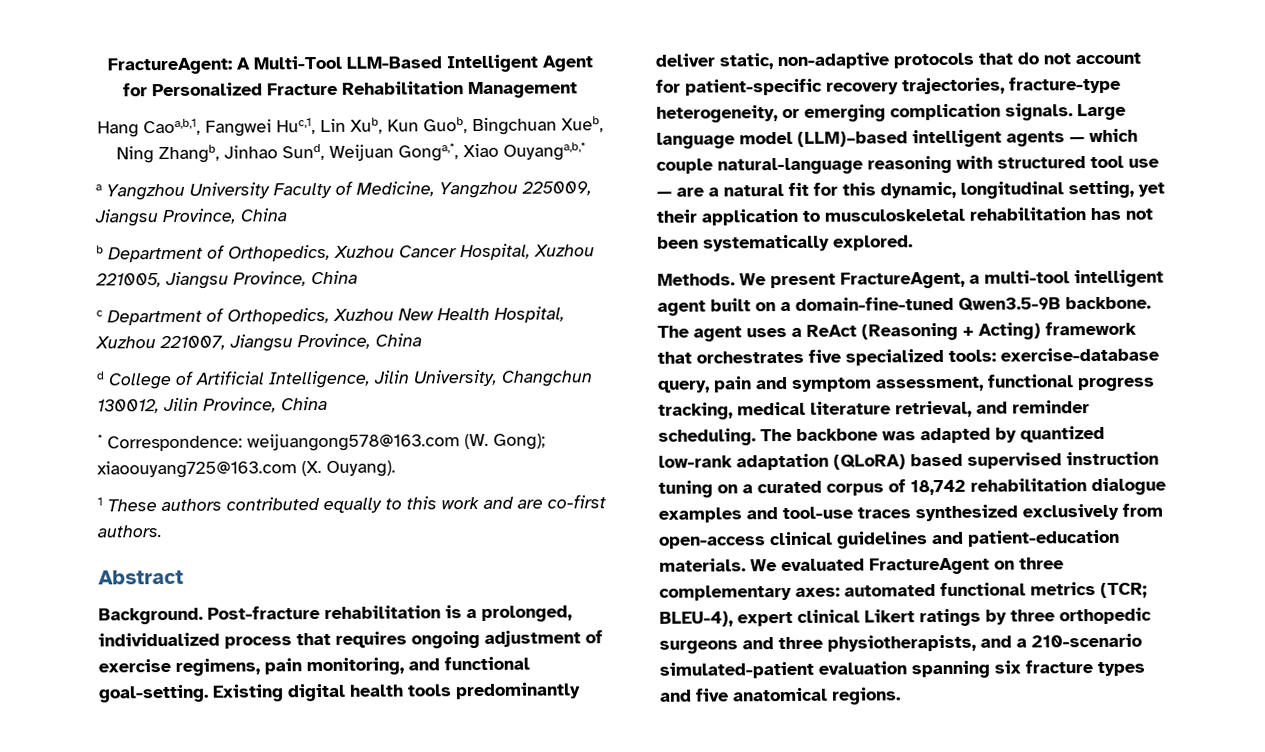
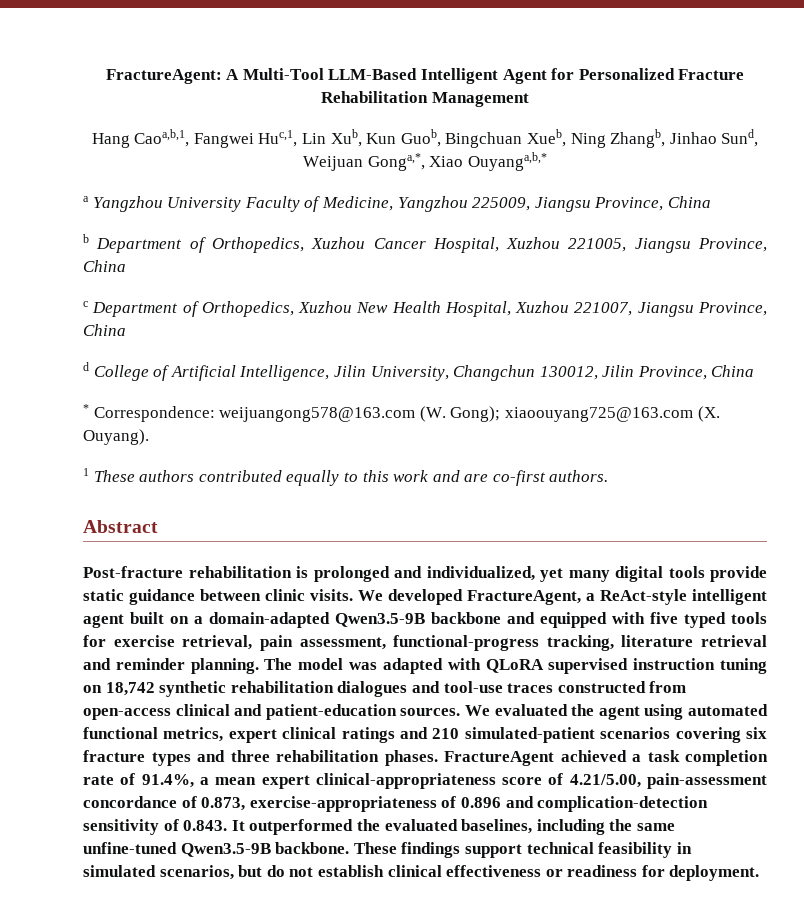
[98,607,203,625] Background. -> (158, 526) none
[466,605,572,622] [98,630,603,649] [98,656,530,676] [98,682,581,703] [655,52,1141,70] [656,76,1121,96] [656,103,1126,123] [656,128,1138,149] [656,155,1159,175] [656,180,1165,199] [656,207,1154,226] [657,234,913,252] [657,273,836,289] a prolonged, individualized process that requires ongoing adjustment of exercise regimens, pain monitoring, and functional goal-setting. Existing digital health tools predominantly deliver static, non-adaptive protocols that do not account for patient-specific recovery trajectories, fracture-type heterogeneity, or emerging complication signals. Large language model (LLM)–based intelligent agents — which couple natural-language reasoning with structured tool use — are a natural fit for this dynamic, longitudinal setting, yet their application to musculoskeletal rehabilitation has not been systematically explored. // Methods. We present -> [313,566,767,582] [83,589,463,605] prolonged and individualized, yet many digital tools provide static guidance between clinic visits. We developed
[984,270,1070,284] multi-tool -> [600,589,687,605] ReAct-style
[795,296,1151,311] [657,321,1137,342] [657,347,1159,366] [658,374,1155,393] [658,400,1090,420] [658,425,1105,446] [658,451,1159,471] [658,477,1166,498] [658,507,742,523] domain-fine-tuned Qwen3.5-9B backbone. The agent uses a ReAct (Reasoning + Acting) framework that orchestrates five specialized tools: exercise-database query, pain and symptom assessment, functional progress tracking, medical literature retrieval, and reminder scheduling. The backbone was adapted by quantized low-rank adaptation (QLoRA) based supervised instruction tuning on a curated corpus of 18,742 rehabilitation dialogue examples -> [209,612,767,628] [83,635,767,651] [83,658,767,674] [83,681,408,697] domain-adapted Qwen3.5-9B backbone and equipped with five typed tools for exercise retrieval, pain assessment, functional-progress tracking, literature retrieval and reminder planning. The model was adapted with QLoRA supervised instruction tuning on 18,742 synthetic rehabilitation dialogues
[915,503,1119,522] synthesized exclusively -> [557,681,646,693] constructed
[837,531,928,549] guidelines -> (230, 710) none
[659,558,746,572] materials. -> [400,708,461,716] sources.
[869,557,1064,575] [659,582,1147,601] [659,607,1152,627] [659,633,1142,654] [659,660,1145,679] [660,687,901,705] FractureAgent on three complementary axes: automated functional metrics (TCR; BLEU-4), expert clinical Likert ratings by three orthopedic surgeons and three physiotherapists, and a 210-scenario simulated-patient evaluation spanning six fracture types and five anatomical regions. -> [571,704,769,720] [83,727,767,743] [83,750,768,766] [83,773,767,789] [83,796,709,812] [83,819,675,835] [83,842,692,858] [83,865,760,881] the agent using automated functional metrics, expert clinical ratings and 210 simulated-patient scenarios covering six fracture types and three rehabilitation phases. FractureAgent achieved a task completion rate of 91.4%, a mean expert clinical-appropriateness score of 4.21/5.00, pain-assessment concordance of 0.873, exercise-appropriateness of 0.896 and complication-detection sensitivity of 0.843. It outperformed the evaluated baselines, including the same unfine-tuned Qwen3.5-9B backbone. These findings support technical feasibility in simulated scenarios, but do not establish clinical effectiveness or readiness for deployment.

